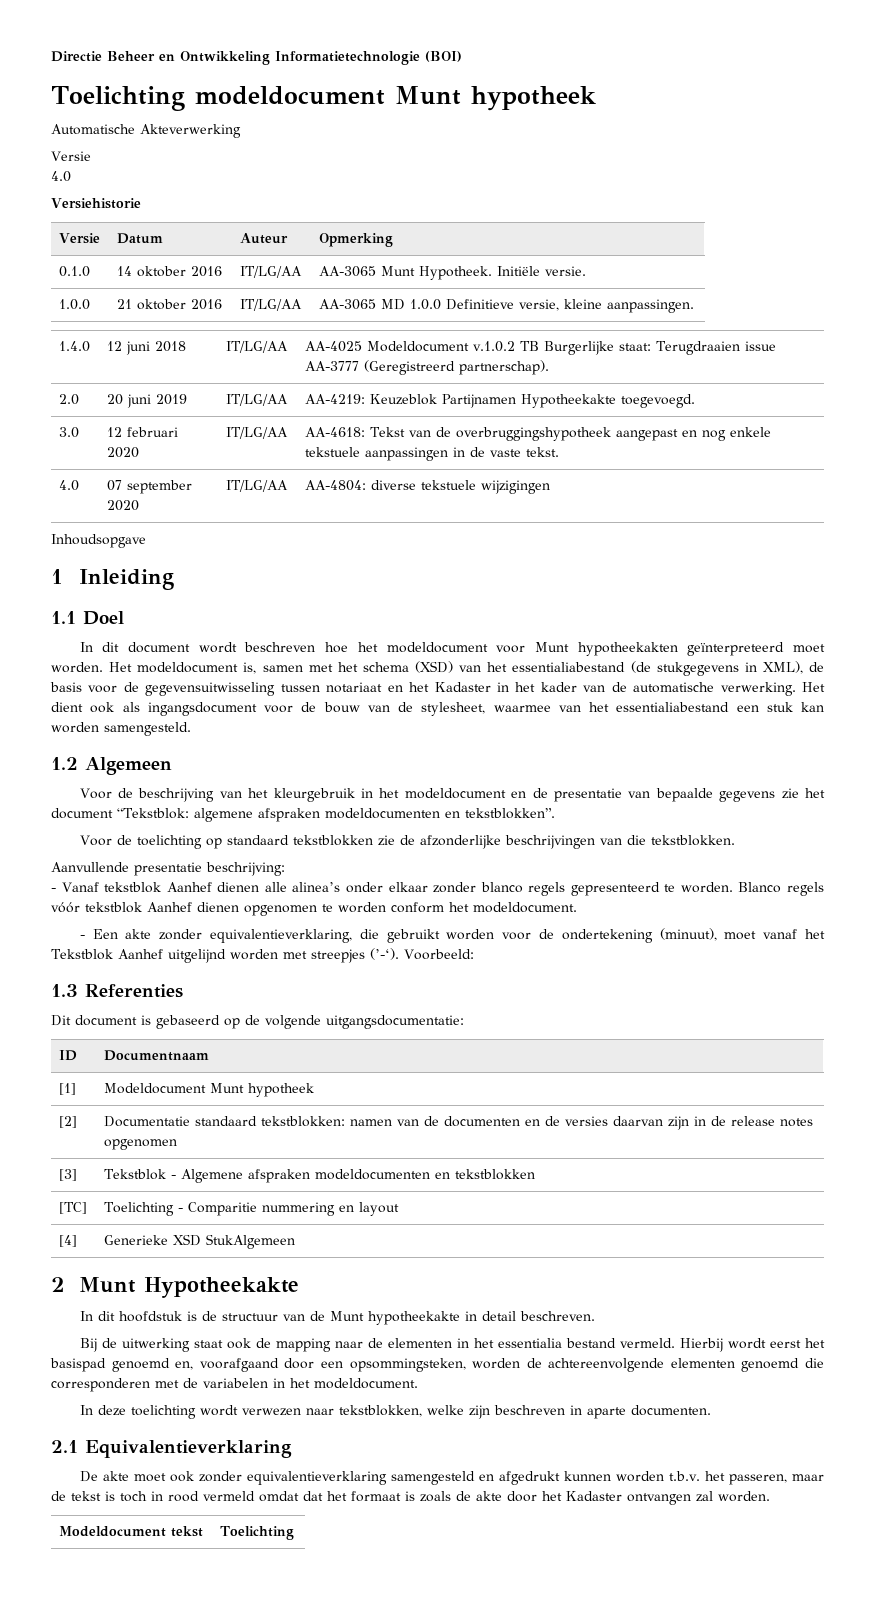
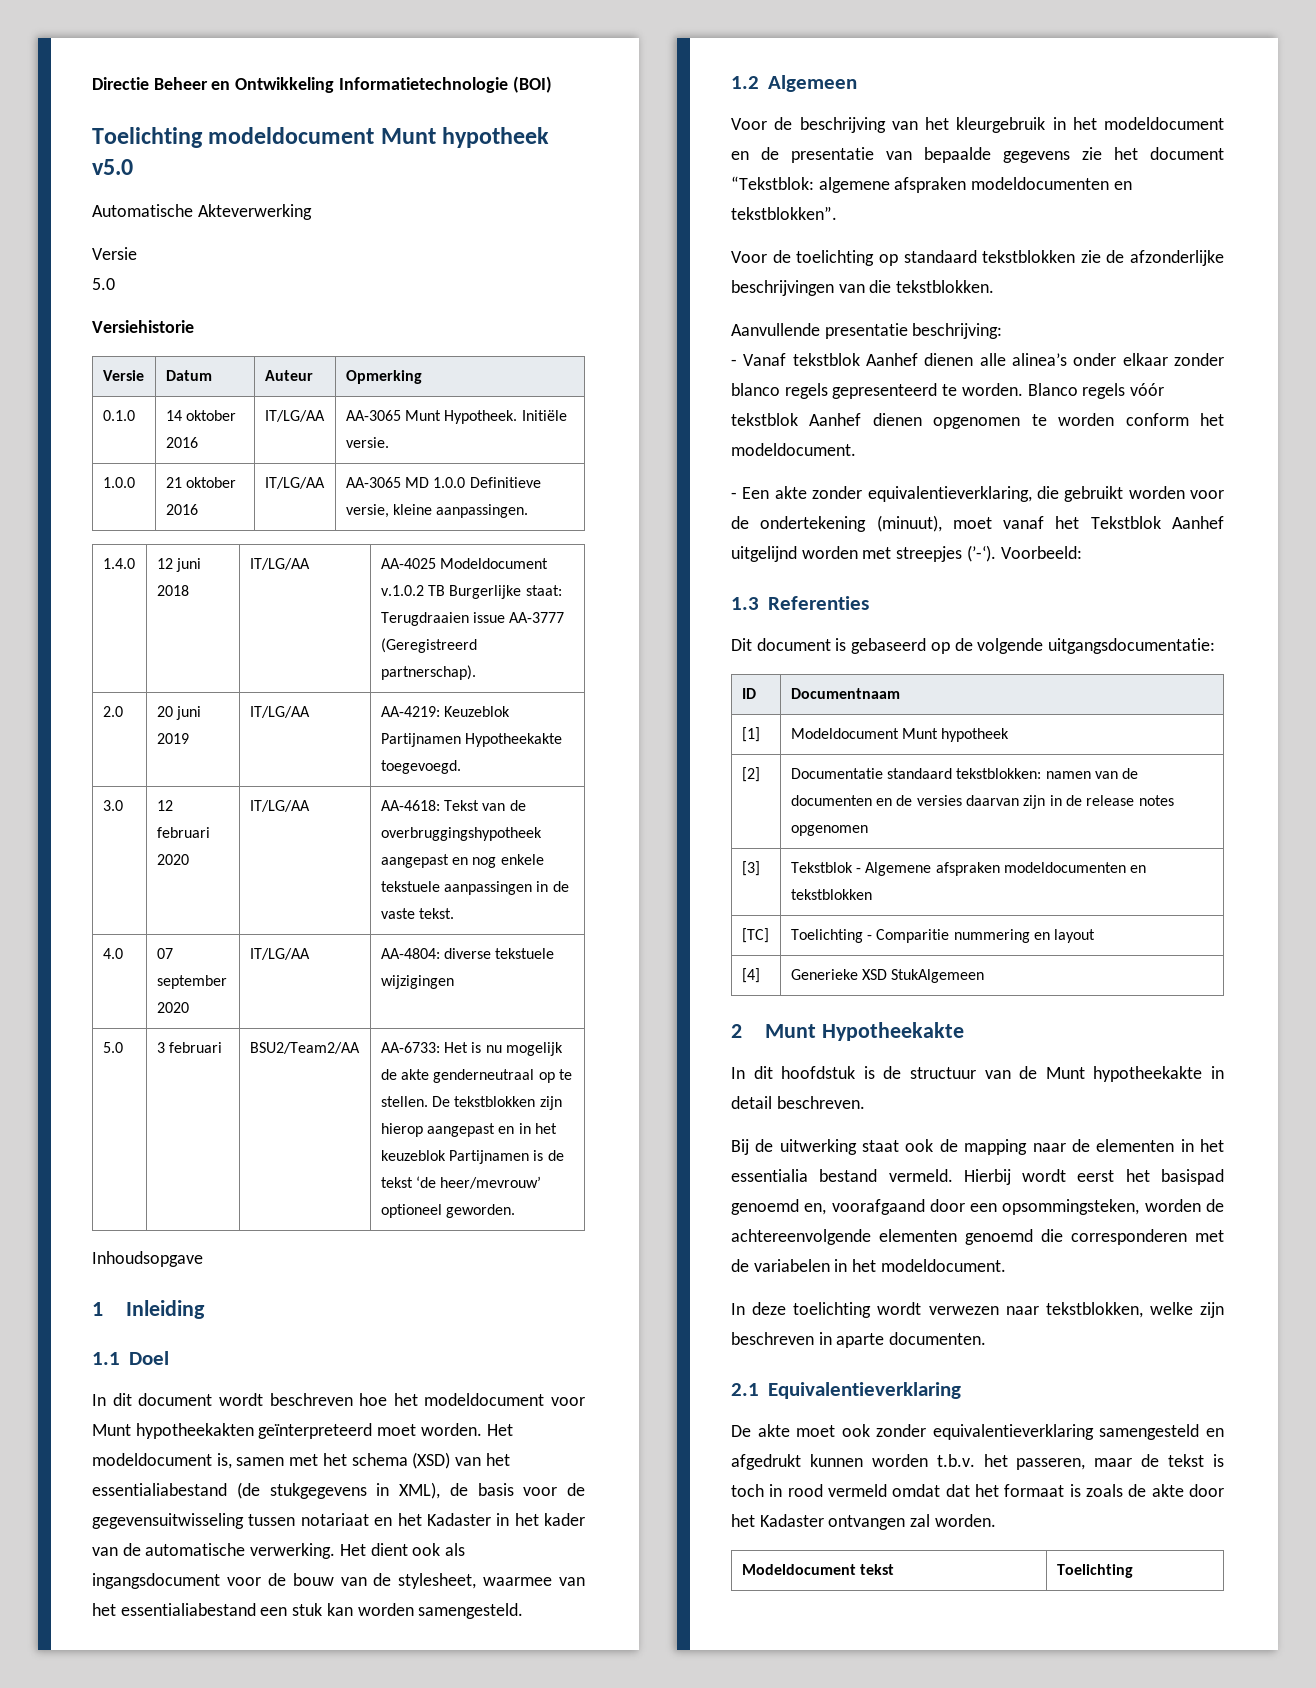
(596, 98) none -> [92,159,133,175] v5.0
[51,171,71,182] 4.0 -> [92,278,115,290] 5.0
(551, 487) none -> [102,1042,123,1053] [156,1042,222,1053] [249,1042,360,1054] [380,1042,563,1056] [380,1069,572,1083] [380,1096,562,1110] [380,1123,557,1137] [380,1150,564,1164] [380,1176,542,1189] [380,1204,515,1218] // 5.0 | 3 februari | BSU2/Team2/AA | AA-6733: Het is nu mogelijk de akte genderneutraal op te stellen. De tekstblokken zijn hierop aangepast en in het keuzeblok Partijnamen is de tekst ‘de heer/mevrouw’ optioneel geworden.

